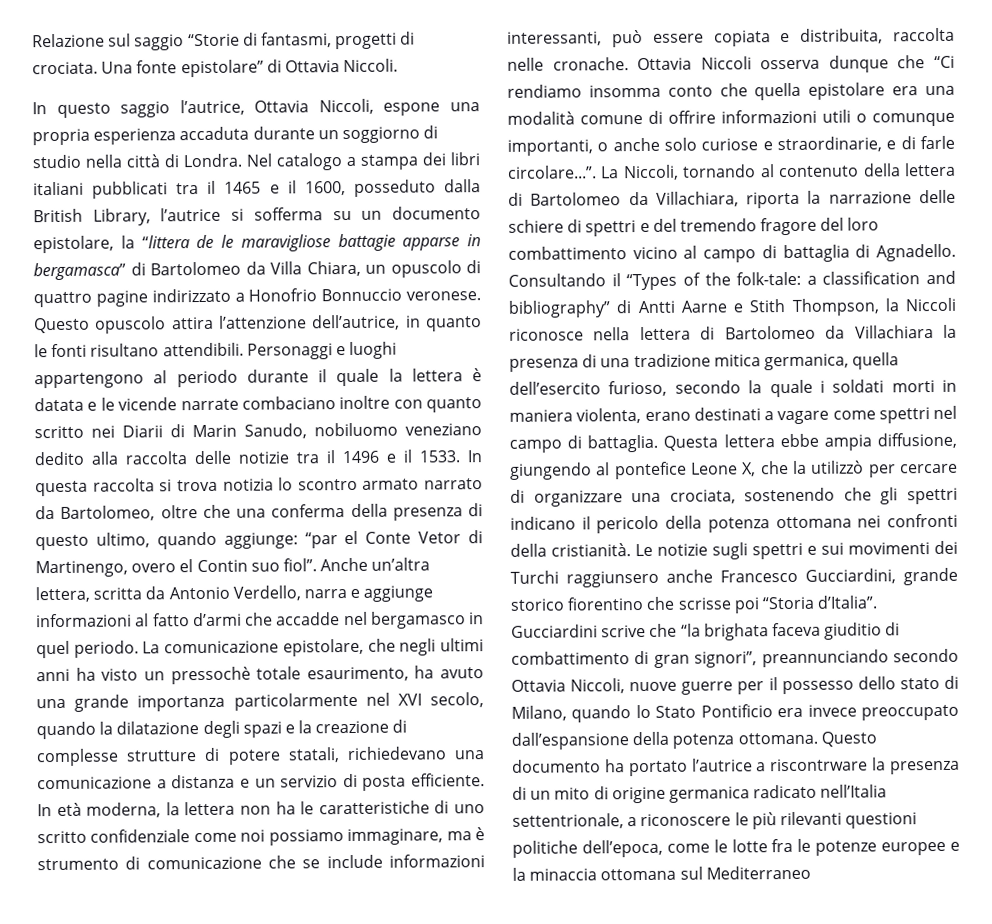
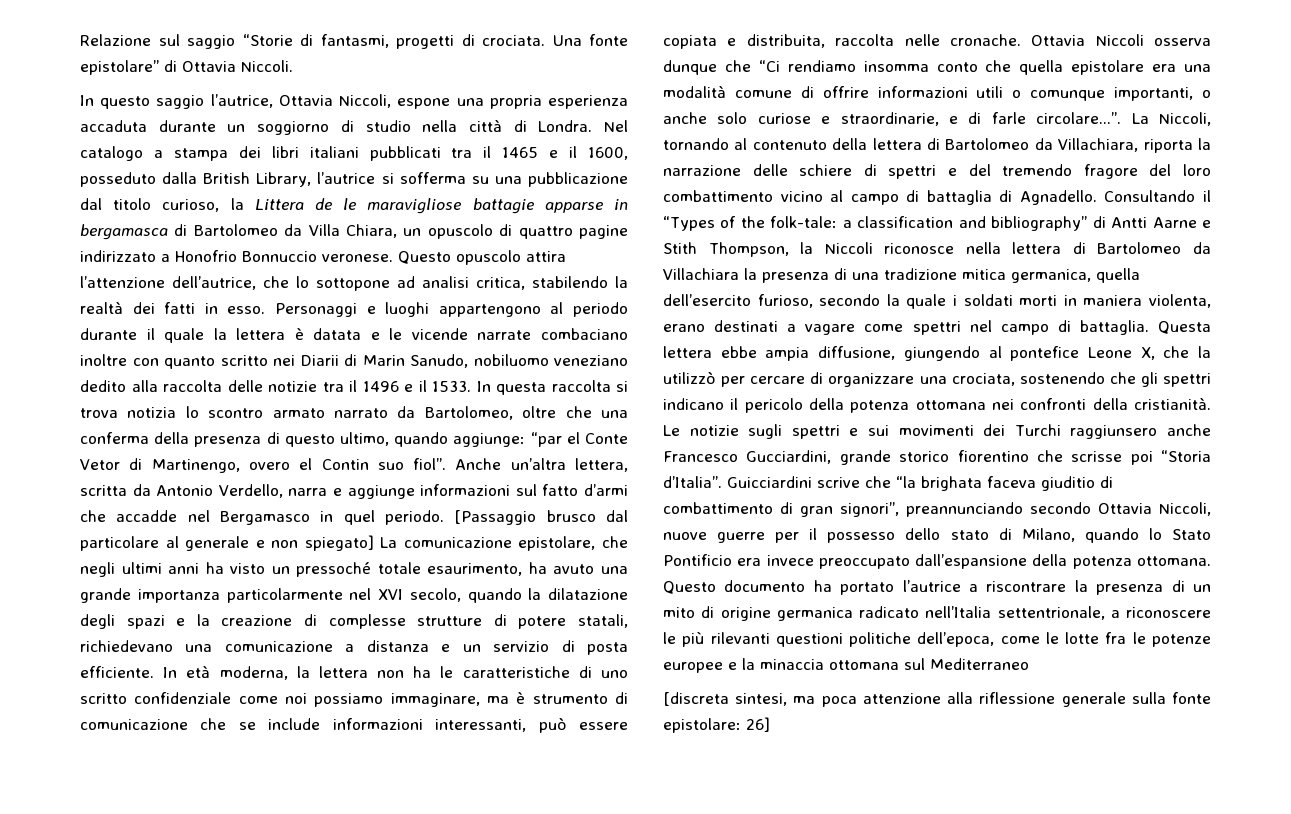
[361,206,482,220] [33,235,190,254] un documento epistolare, la “littera -> [494,172,628,187] [80,198,304,212] una pubblicazione dal titolo curioso, la Littera
[33,262,126,281] bergamasca” -> [80,224,168,240] bergamasca
[405,315,482,332] [34,342,244,358] in quanto le fonti risultano attendibili. -> [263,276,628,291] [80,301,266,314] che lo sottopone ad analisi critica, stabilendo la realtà dei fatti in esso.
[135,613,150,627] al -> [515,484,537,496] sul
[370,611,466,629] bergamasco -> [220,511,310,525] Bergamasco
(139, 649) none -> [454,510,628,525] [80,535,374,551] [Passaggio brusco dal particolare al generale e non spiegato]
[170,666,251,685] pressochè -> [296,562,372,577] pressoché
[511,624,598,638] Gucciardini -> [726,476,812,488] Guicciardini
[770,758,869,772] riscontrware -> [986,581,1067,592] riscontrare
(811, 872) none -> [663,692,1211,707] [663,717,770,733] // [discreta sintesi, ma poca attenzione alla riflessione generale sulla fonte epistolare: 26]

